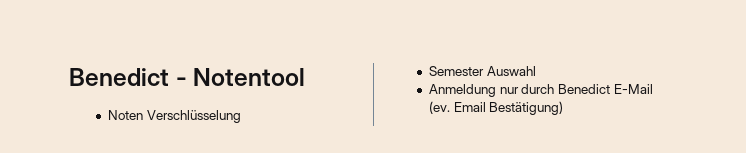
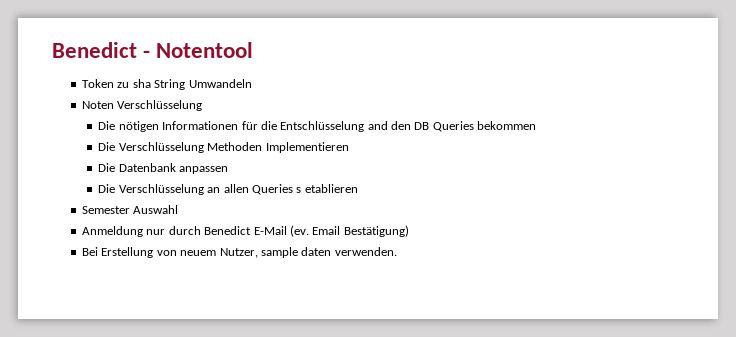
[108,110,241,123] Noten Verschlüsselung -> [82,79,252,90] [82,100,203,111] [98,121,537,132] [98,142,349,153] [98,163,229,174] [98,184,358,195] Token zu sha String Umwandeln // Noten Verschlüsselung // Die nötigen Informationen für die Entschlüsselung and den DB Queries bekommen // Die Verschlüsselung Methoden Implementieren // Die Datenbank anpassen // Die Verschlüsselung an allen Queries s etablieren
(564, 108) none -> [82,247,397,258] // Bei Erstellung von neuem Nutzer, sample daten verwenden.

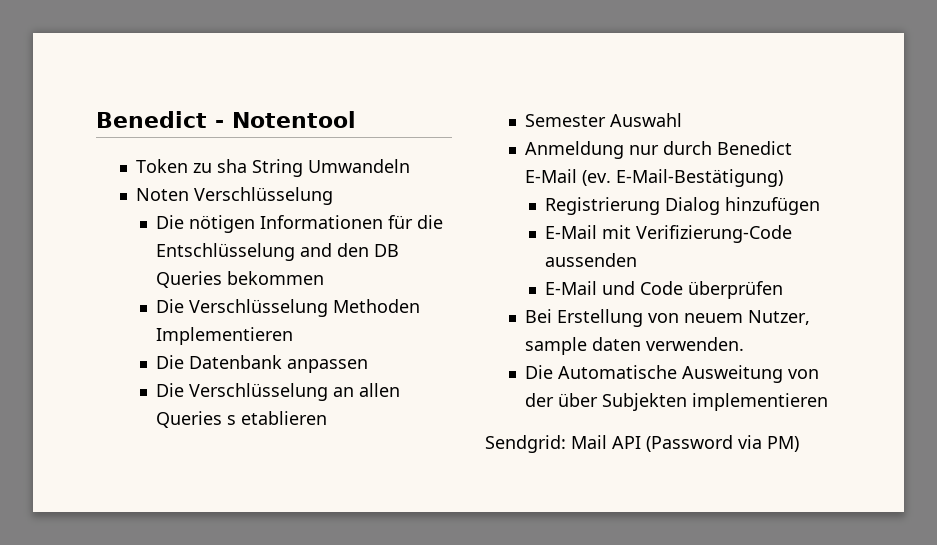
[312,225,409,237] Email Bestätigung) -> [615,169,783,187] [545,197,821,215] [545,225,793,243] [545,253,638,267] [545,281,784,299] E-Mail-Bestätigung) // Registrierung Dialog hinzufügen // E-Mail mit Verifizierung-Code aussenden // E-Mail und Code überprüfen
(397, 251) none -> [524,365,819,383] [524,393,828,411] [485,435,799,453] // Die Automatische Ausweitung von der über Subjekten implementieren // Sendgrid: Mail API (Password via PM)

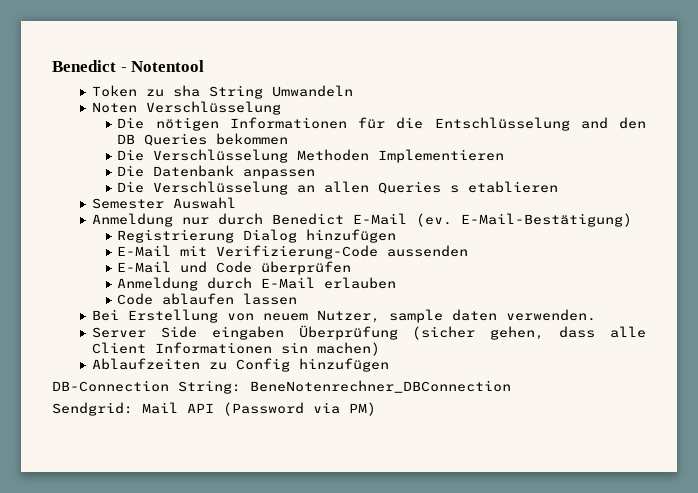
(784, 290) none -> [117,277,397,291] [117,293,298,305] // Anmeldung durch E-Mail erlauben // Code ablaufen lassen
[524,365,819,383] [524,393,828,411] Die Automatische Ausweitung von der über Subjekten implementieren -> [91,325,646,340] [91,342,380,356] [91,358,389,372] [52,380,511,394] Server Side eingaben Überprüfung (sicher gehen, dass alle Client Informationen sin machen) // Ablaufzeiten zu Config hinzufügen // DB-Connection String: BeneNotenrechner_DBConnection

